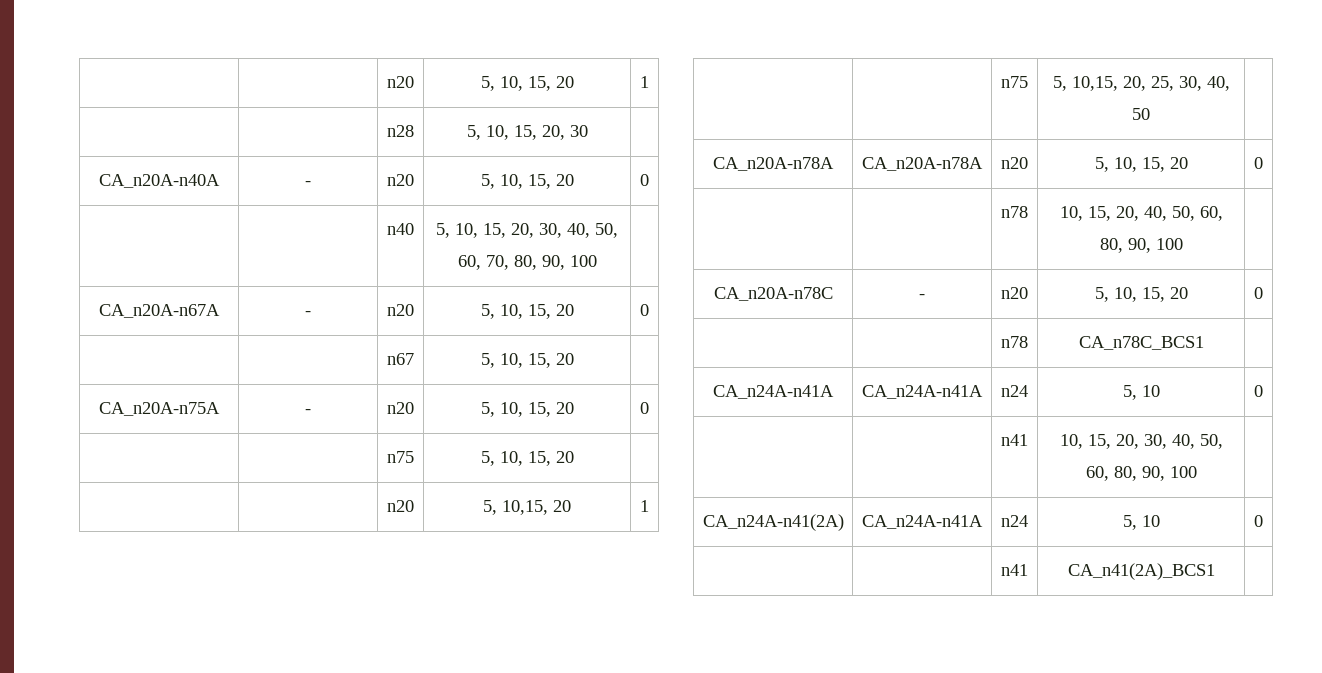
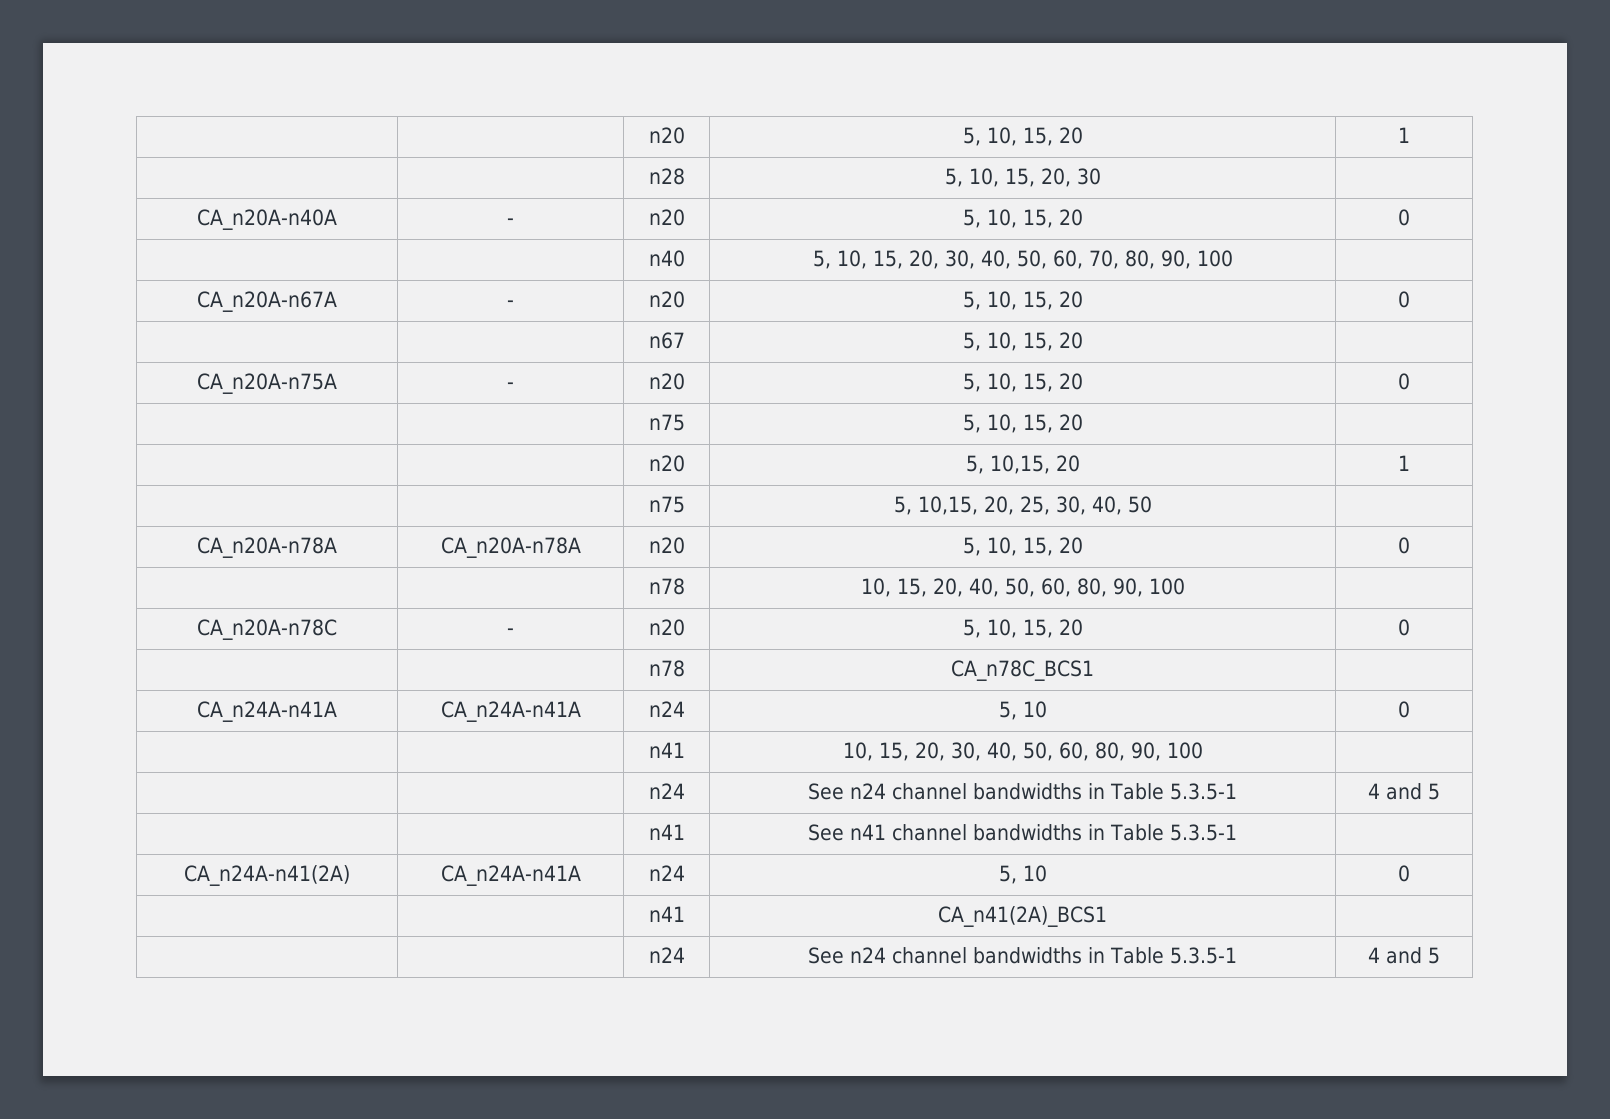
(1197, 472) none -> [648,783,685,799] [808,783,1237,800] [1368,783,1440,800] [648,824,685,840] [808,824,1237,841] // | | n24 | See n24 channel bandwidths in Table 5.3.5-1 | 4 and 5 // | | n41 | See n41 channel bandwidths in Table 5.3.5-1 |
(1215, 571) none -> [648,947,685,963] [808,947,1237,964] [1368,947,1440,964] // | | n24 | See n24 channel bandwidths in Table 5.3.5-1 | 4 and 5

